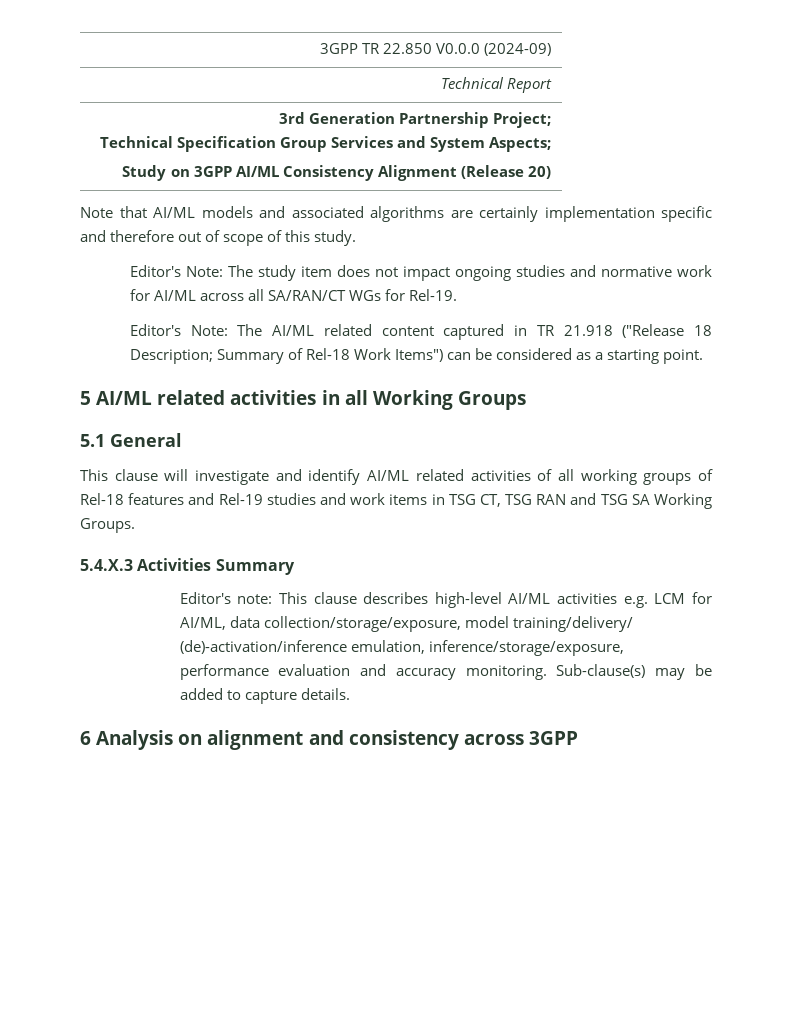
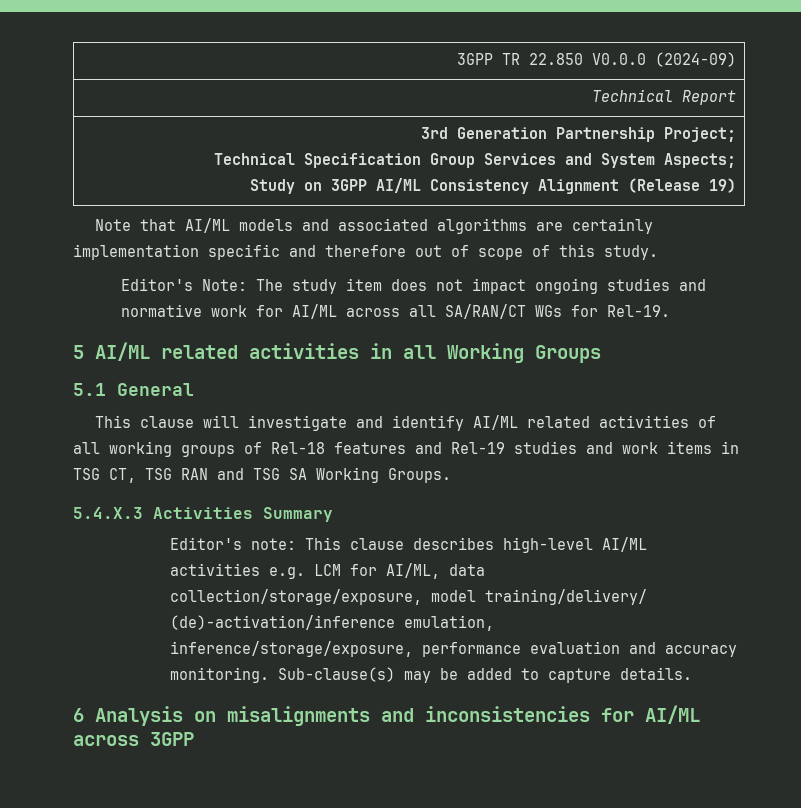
[527,166,551,179] 20) -> [708,178,736,193] 19)
[129,324,712,340] [129,348,704,364] // Editor's Note: The AI/ML related content captured in TR 21.918 ("Release 18 Description; Summary of Rel-18 Work Items") can be considered as a starting point. -> (671, 311) none
[207,730,459,750] alignment and consistency -> [227,705,700,726] misalignments and inconsistencies for AI/ML

